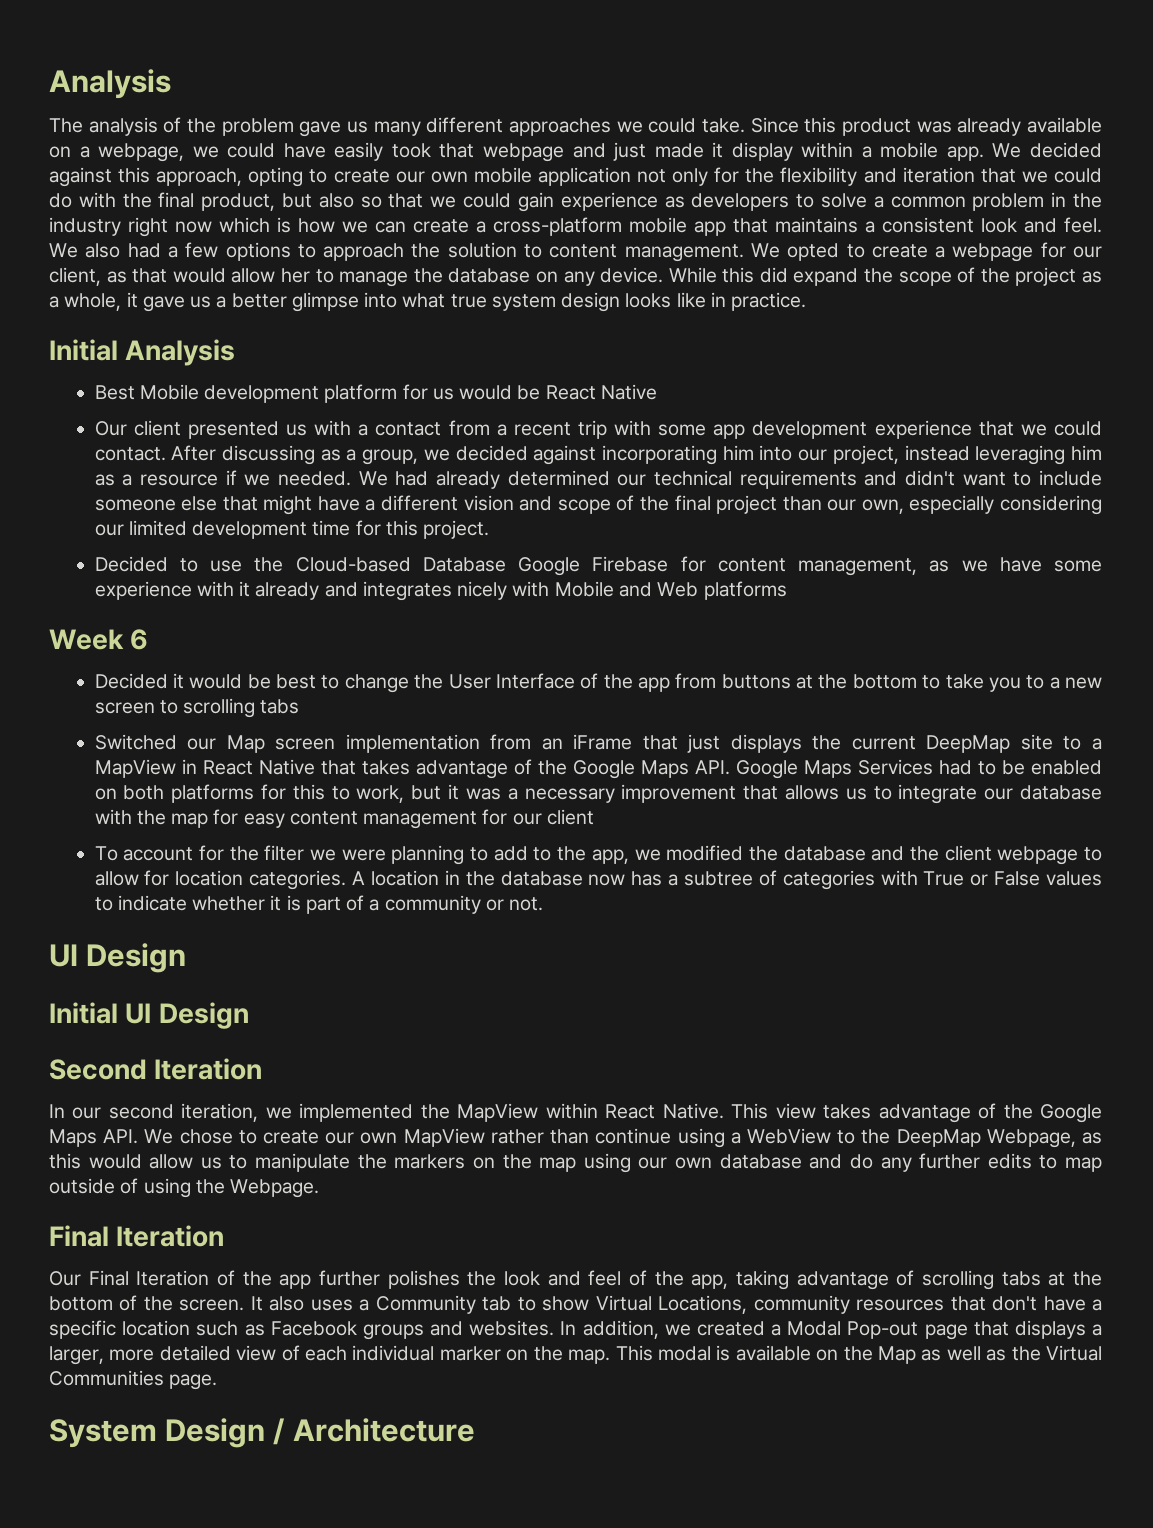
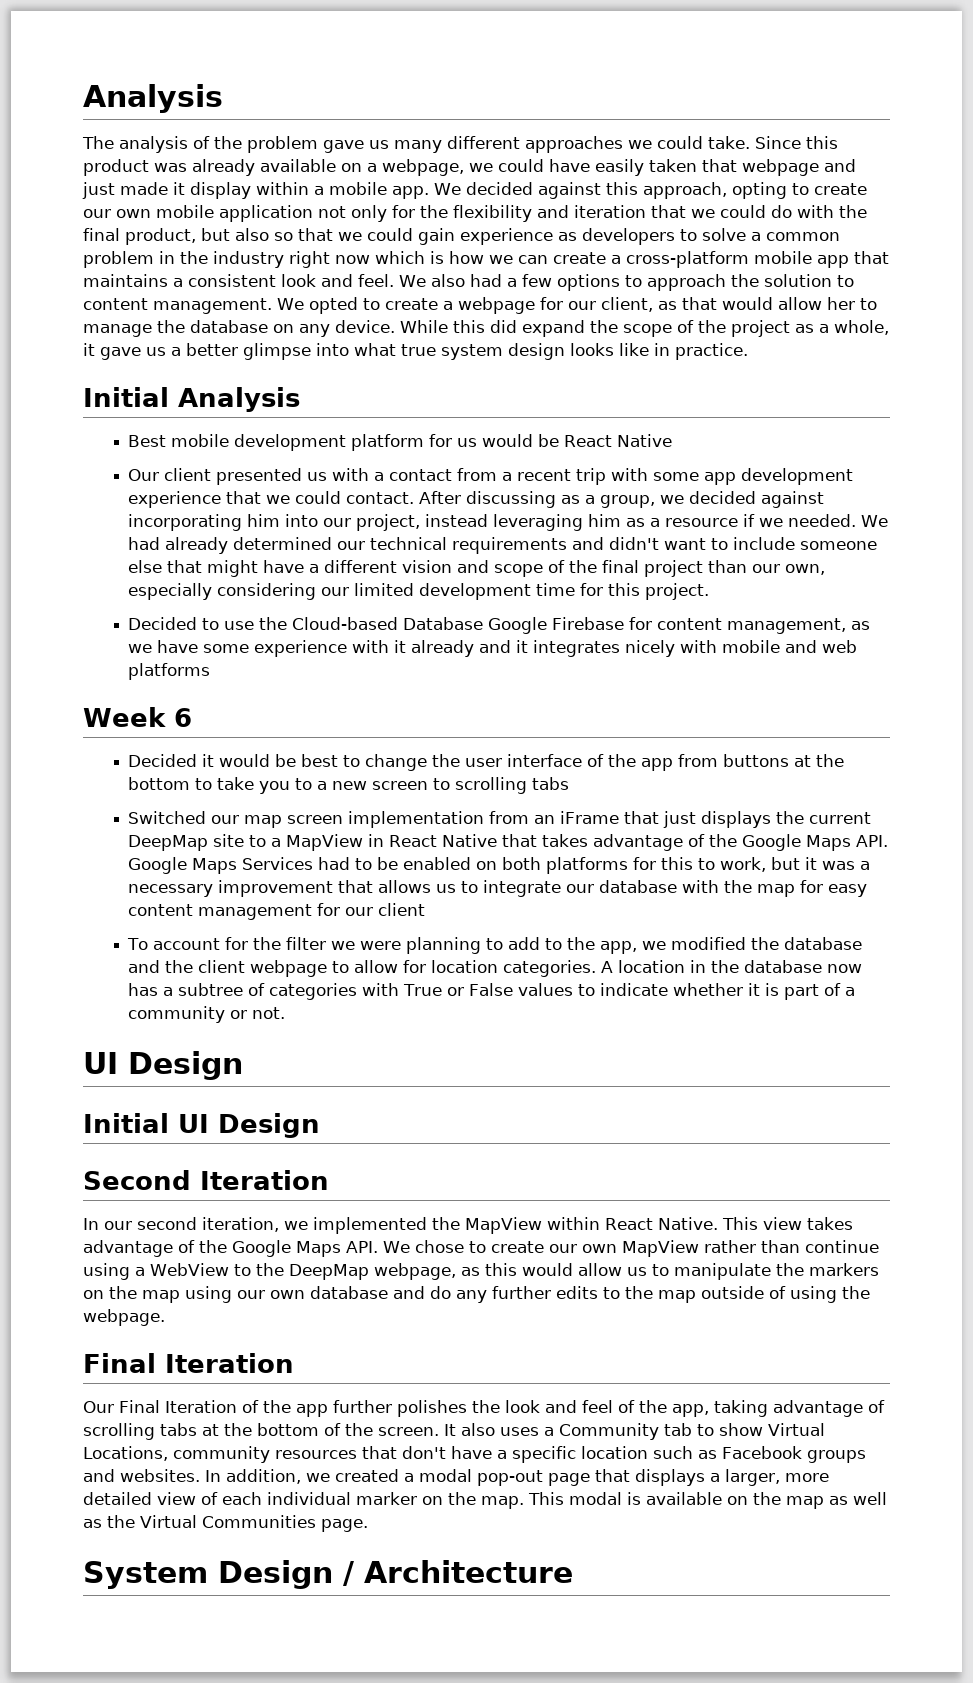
[391,143,431,158] took -> [649,159,697,172] taken
[139,384,199,400] Mobile -> [171,434,230,447] mobile
(358, 589) none -> [516,640,529,653] it
[554,581,699,597] Mobile and Web -> [722,640,858,653] mobile and web
[448,673,575,689] User Interface -> [465,754,583,767] user interface
[226,735,265,753] Map -> [244,815,283,828] map
[986,1129,1076,1148] Webpage, -> [373,1263,456,1280] webpage,
(1058, 1162) none -> [625,1286,653,1299] the
[230,1179,320,1198] Webpage. -> [83,1309,165,1326] webpage.
[787,1321,919,1339] Modal Pop-out -> [419,1469,543,1486] modal pop-out
[877,1346,916,1364] Map -> [786,1496,824,1509] map

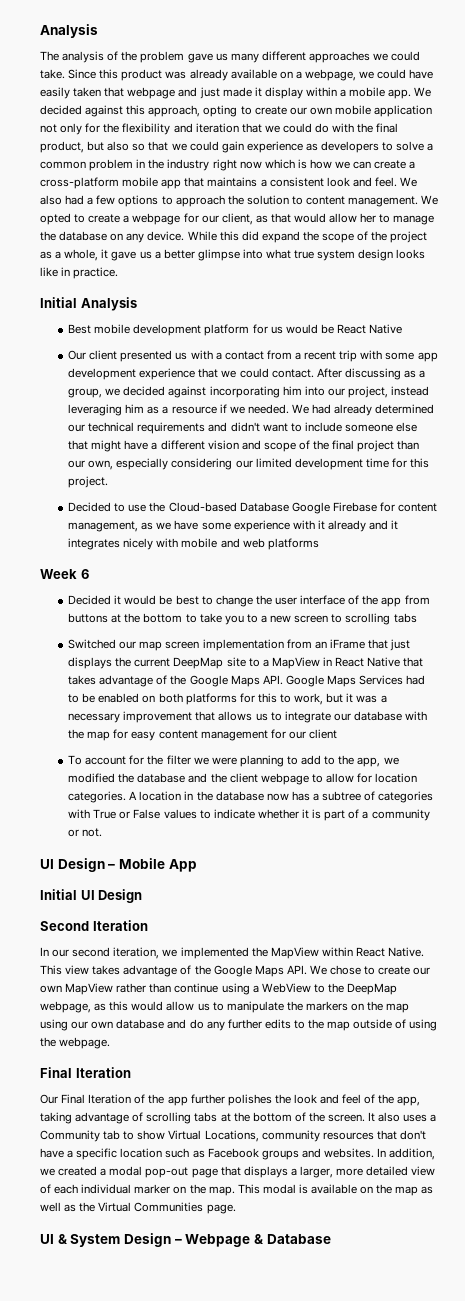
(243, 1065) none -> [108,858,197,872] – Mobile App
[83,1560,573,1589] System Design / Architecture -> [40,1233,331,1247] UI & System Design – Webpage & Database

